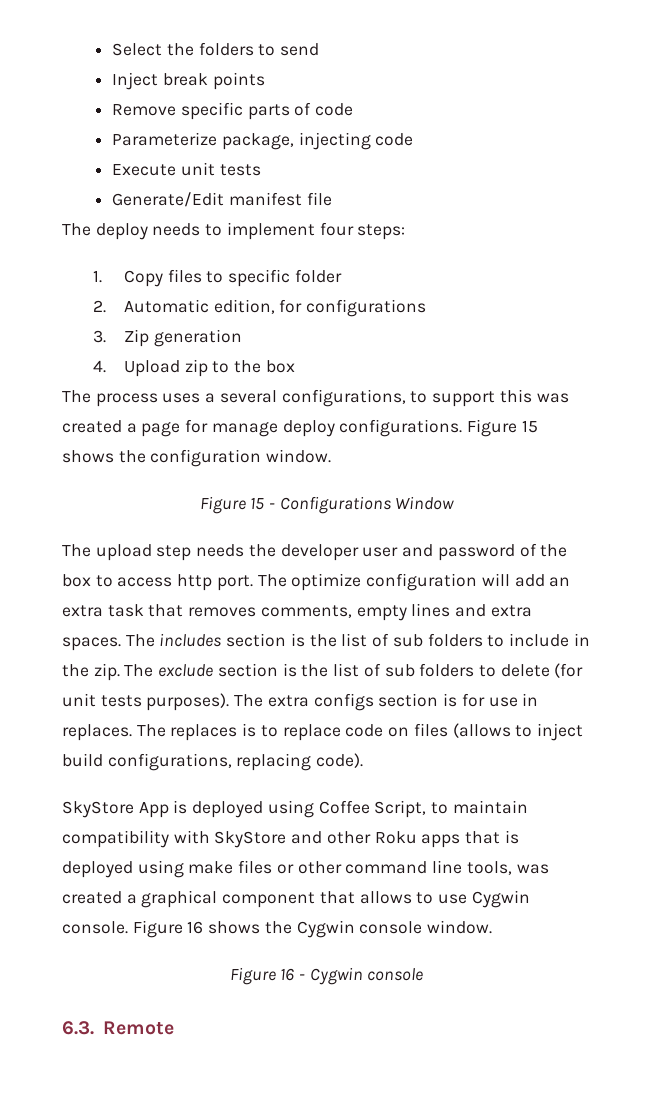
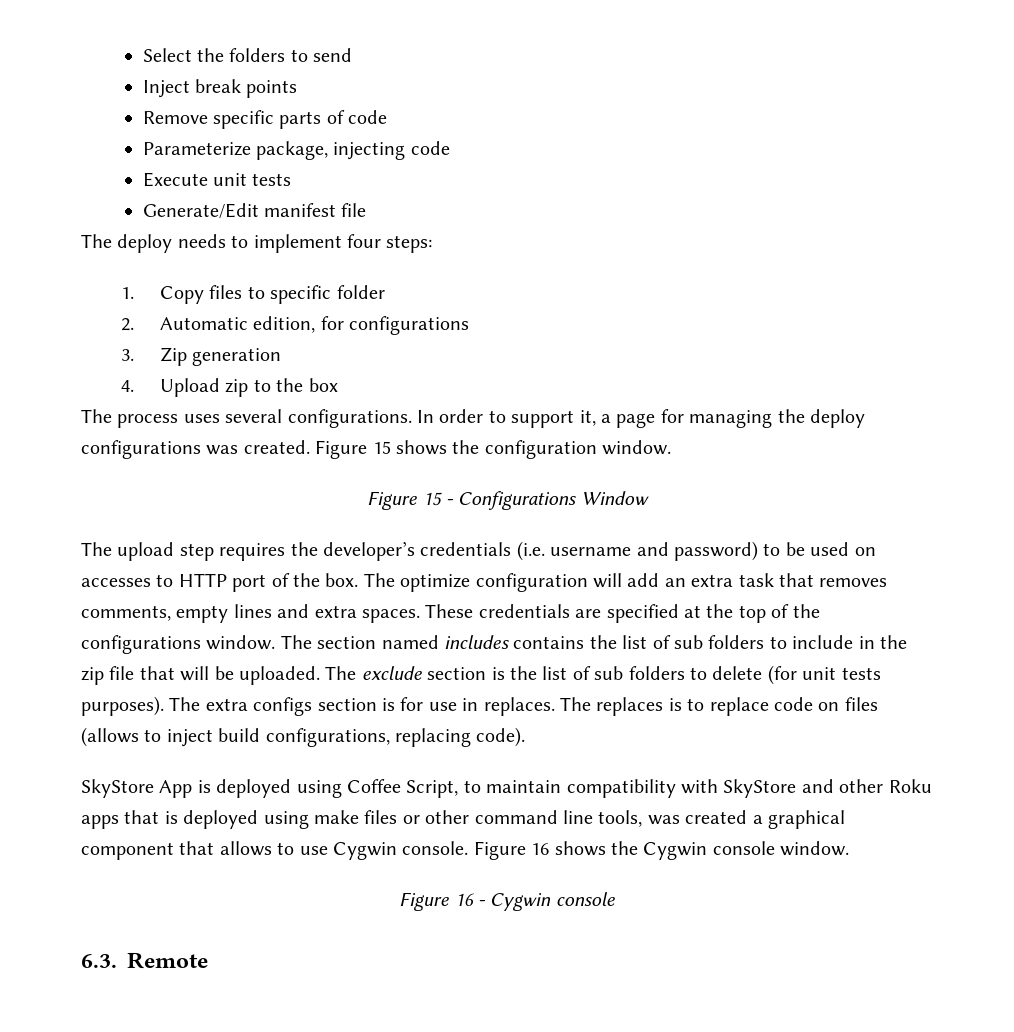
[205,389,569,407] [62,419,463,437] a several configurations, to support this was created a page for manage deploy configurations. -> [225,409,865,428] [81,440,310,459] several configurations. In order to support it, a page for managing the deploy configurations was created.
[196,543,568,561] [62,574,253,591] needs the developer user and password of the box to access http port. -> [219,541,876,561] [81,573,359,592] requires the developer’s credentials (i.e. username and password) to be used on accesses to HTTP port of the box.
[125,633,305,647] The includes section is -> [425,604,820,623] [81,635,585,654] These credentials are specified at the top of the configurations window. The section named includes contains
[93,663,120,681] zip. -> [81,666,320,685] zip file that will be uploaded.

